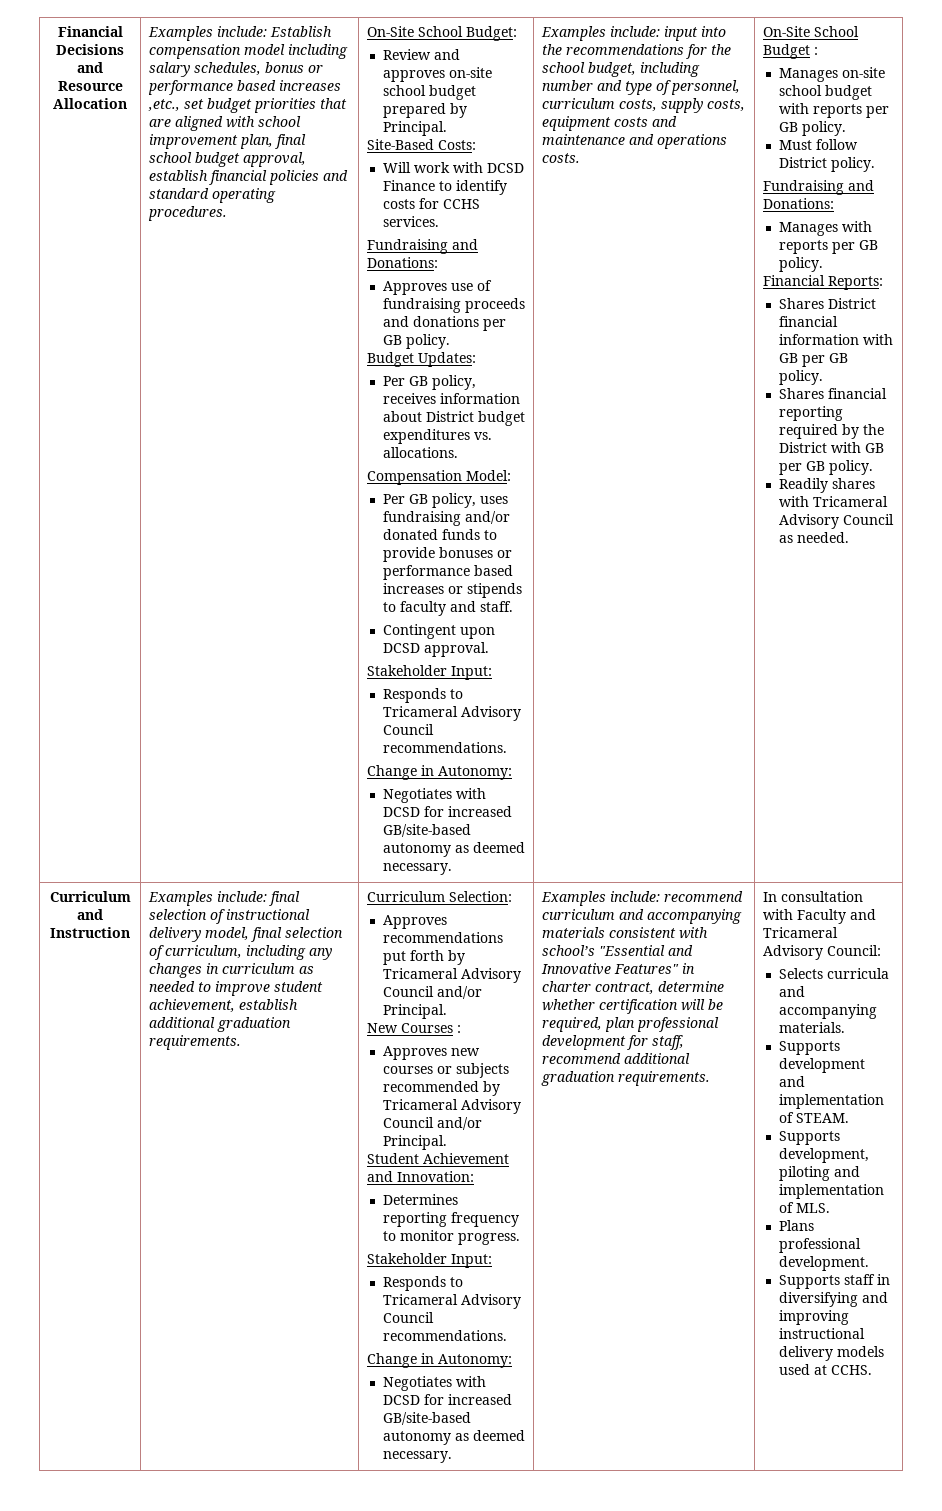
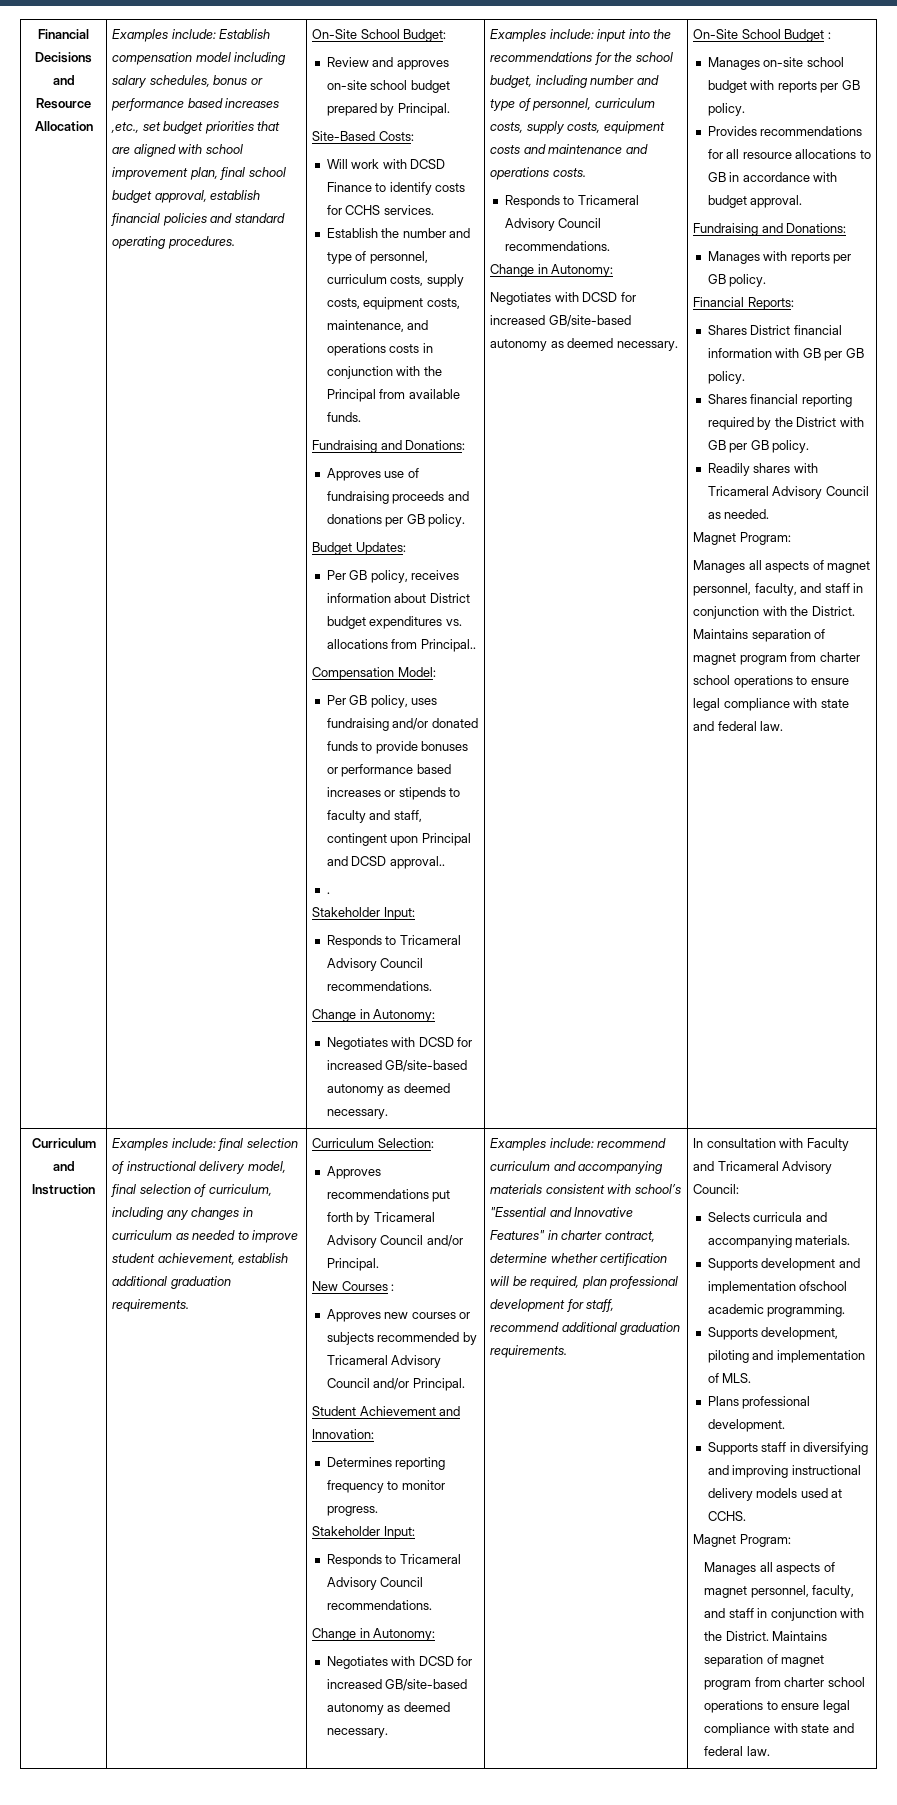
(439, 221) none -> [326,228,471,238] [326,251,428,264] [326,274,464,287] [326,297,460,310] [326,320,429,332] [326,343,433,356] [326,366,442,379] [326,389,460,402] [326,412,361,422] // Establish the number and type of personnel, curriculum costs, supply costs, equipment costs, maintenance, and operations costs in conjunction with the Principal from available funds.
[382,447,458,458] allocations. -> [326,639,476,652] allocations from Principal..
[479,601,513,612] [382,624,495,639] [382,642,489,657] staff. // Contingent upon DCSD approval. -> [393,810,422,822] [326,833,471,846] [326,856,445,869] [326,892,330,894] staff, contingent upon Principal and DCSD approval.. // .
(581, 158) none -> [504,195,639,208] [504,218,602,231] [504,241,610,251] [490,264,614,277] [490,292,636,305] [490,315,631,327] [490,338,678,351] // Responds to Tricameral Advisory Council recommendations. // Change in Autonomy: // Negotiates with DCSD for increased GB/site-based autonomy as deemed necessary.
[778,139,858,150] [778,157,875,172] Must follow District policy. -> [707,126,863,136] [707,149,871,159] [707,172,838,182] [707,195,803,208] Provides recommendations for all resource allocations to GB in accordance with budget approval.
(849, 537) none -> [693,532,791,545] [693,560,871,573] [693,583,864,596] [693,606,855,619] [693,629,826,642] [693,652,860,665] [693,675,849,688] [693,698,849,711] [693,721,784,731] // Magnet Program: // Manages all aspects of magnet personnel, faculty, and staff in conjunction with the District. Maintains separation of magnet program from charter school operations to ensure legal compliance with state and federal law.
[778,1112,849,1123] of STEAM. -> [799,1281,848,1291] [707,1304,846,1317] ofschool academic programming.
(872, 1370) none -> [693,1534,791,1547] [704,1562,835,1575] [704,1585,855,1598] [704,1608,865,1621] [704,1631,828,1641] [704,1654,825,1667] [704,1677,865,1690] [704,1700,850,1713] [704,1723,854,1736] [704,1746,770,1756] // Magnet Program: // Manages all aspects of magnet personnel, faculty, and staff in conjunction with the District. Maintains separation of magnet program from charter school operations to ensure legal compliance with state and federal law.

